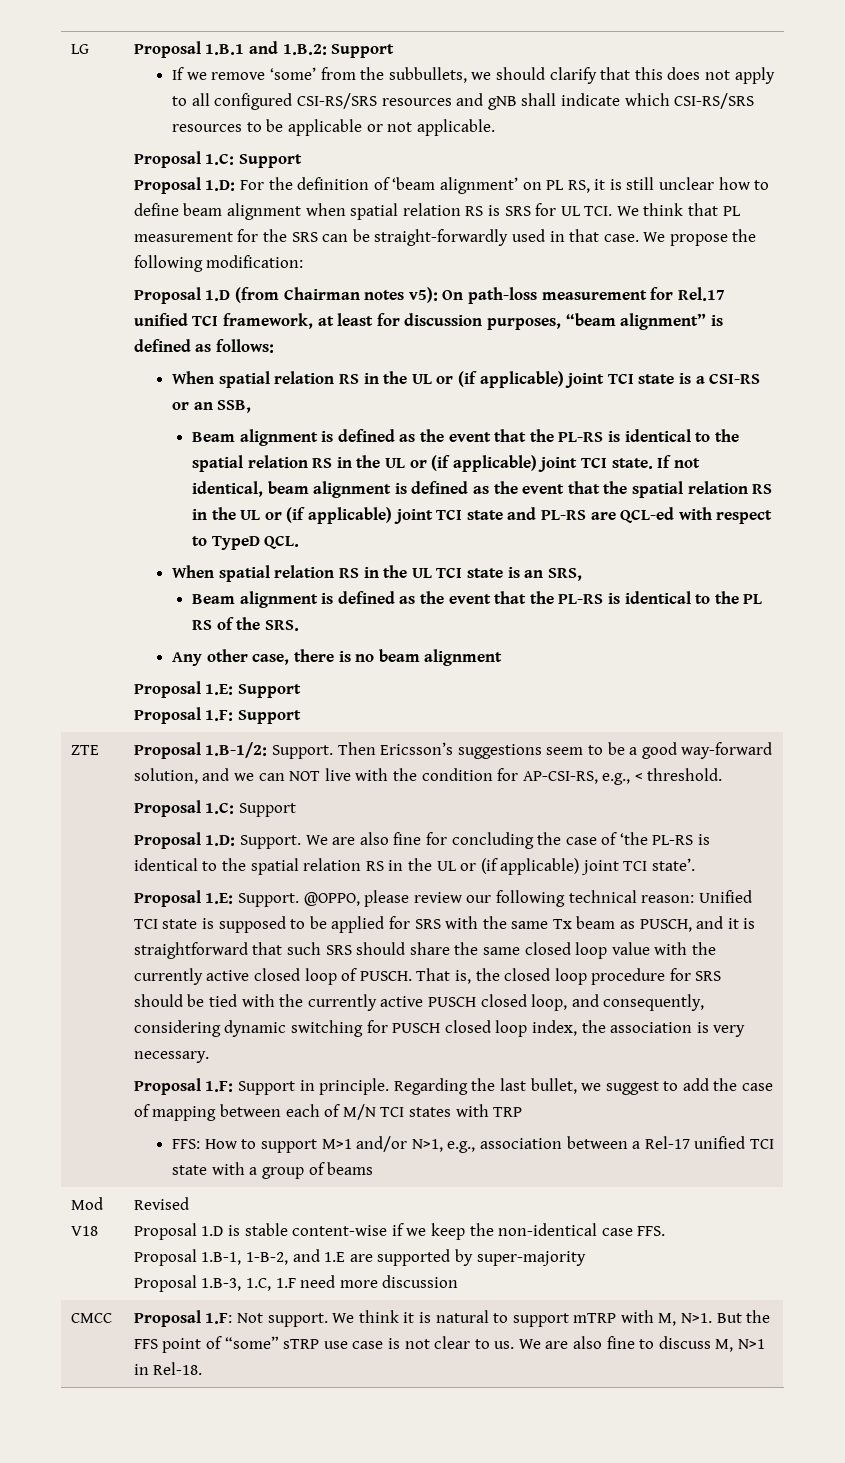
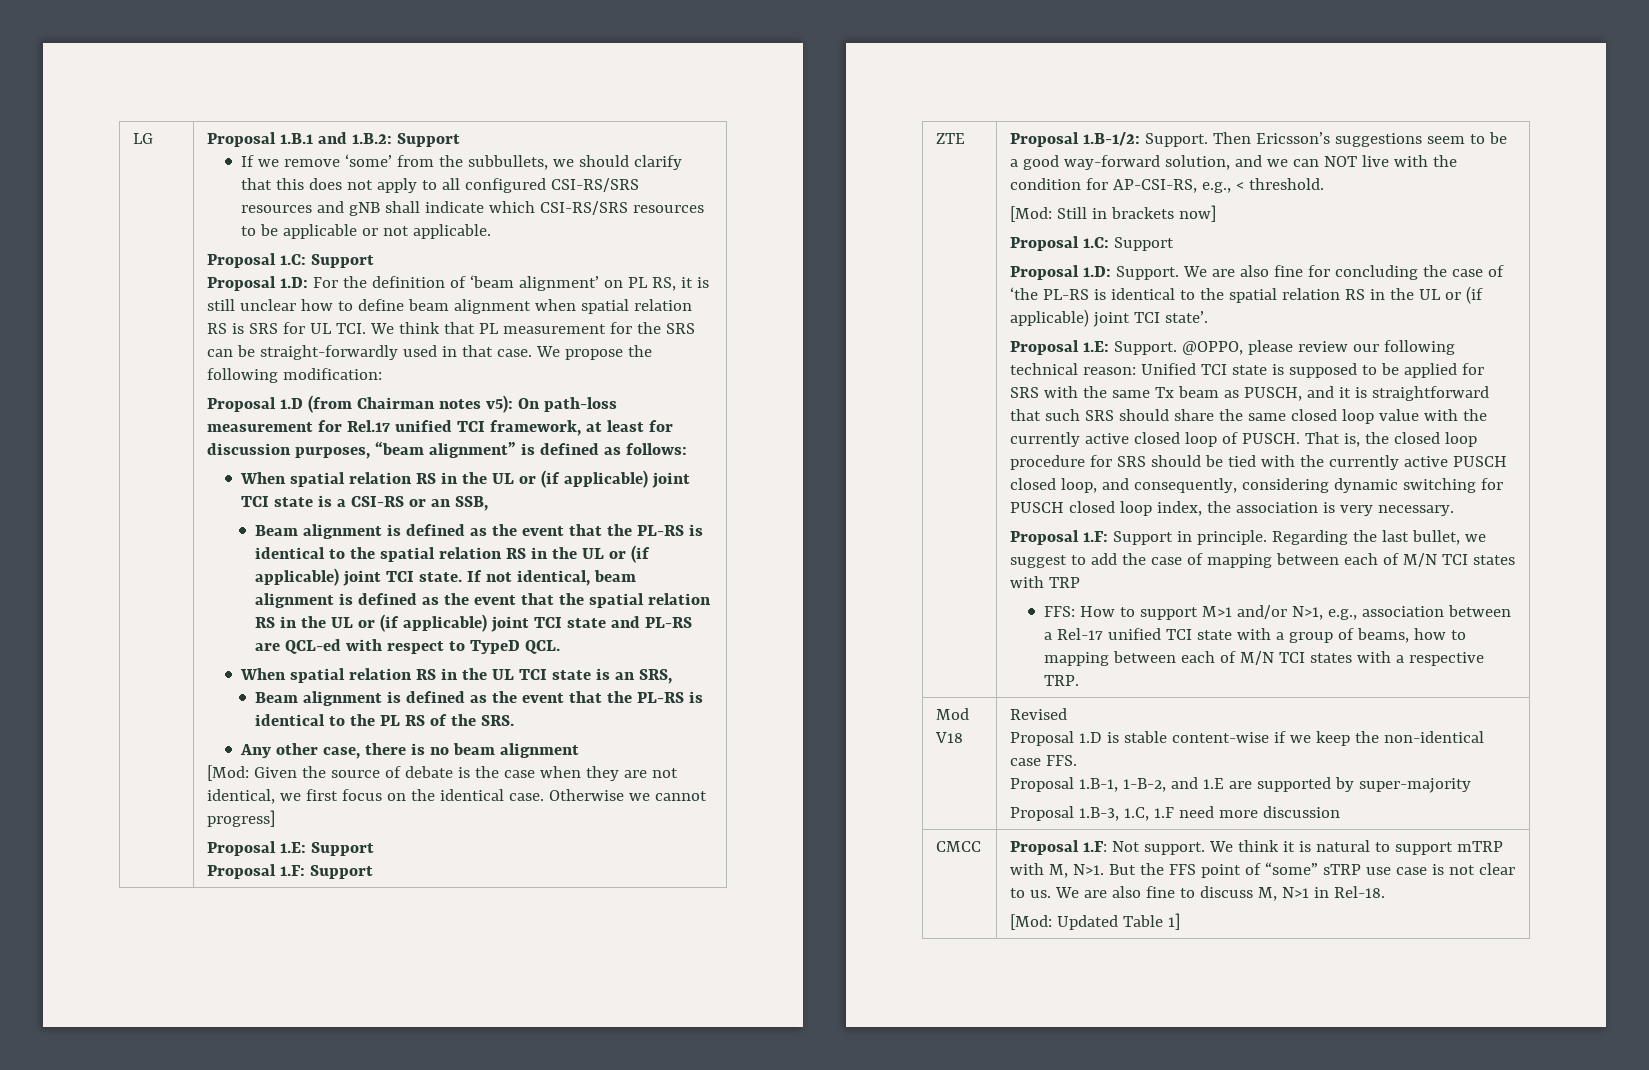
(503, 657) none -> [206,765,678,781] [206,789,707,804] [206,810,275,827] // [Mod: Given the source of debate is the case when they are not identical, we first focus on the identical case. Otherwise we cannot progress]
(723, 774) none -> [1009,205,1216,222] // [Mod: Still in brackets now]
[327,1162,374,1175] beams -> [1357,628,1467,643] [1044,651,1485,666] [1044,675,1080,686] beams, how to mapping between each of M/N TCI states with a respective TRP.
(203, 1368) none -> [1009,913,1180,930] // [Mod: Updated Table 1]

